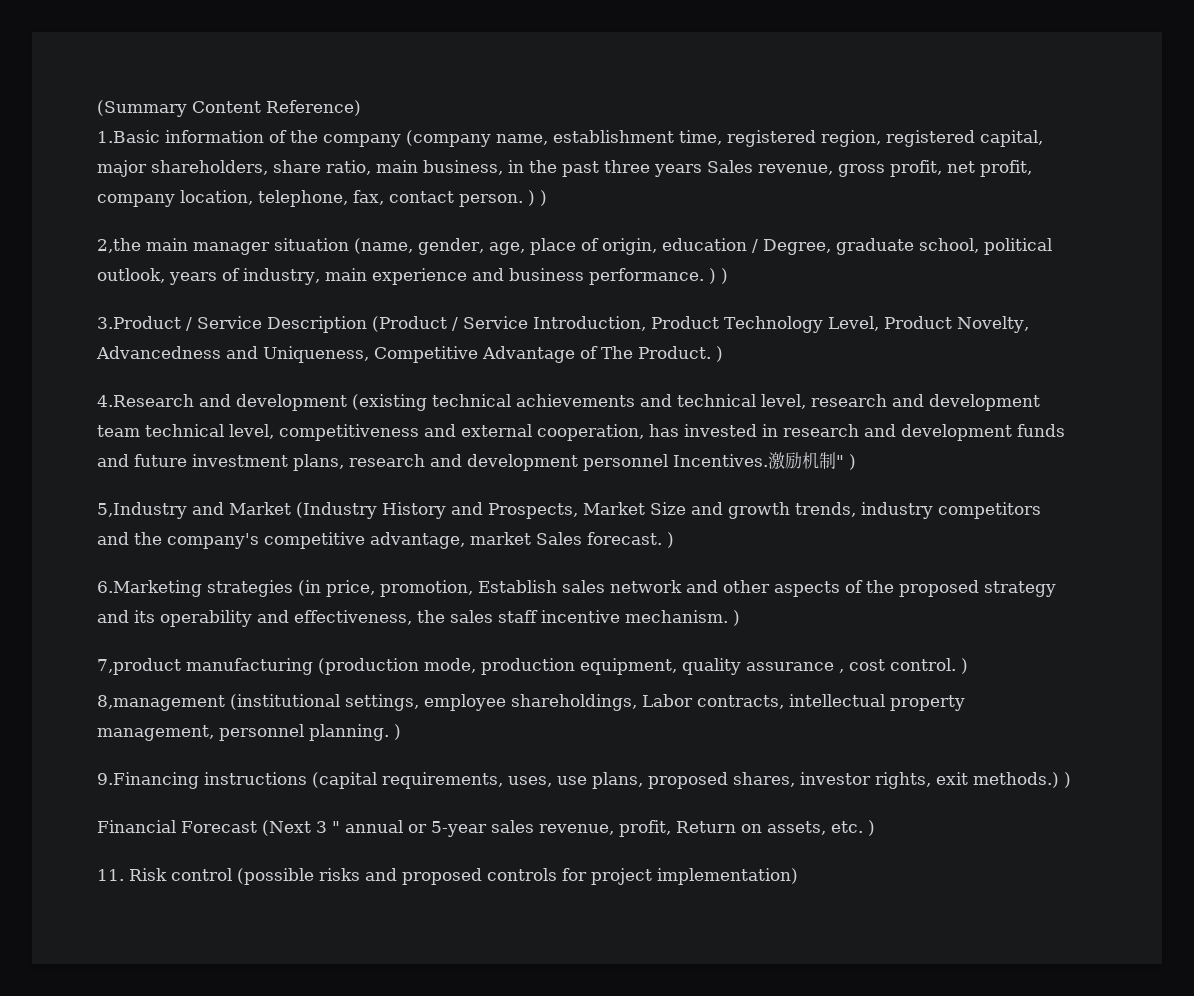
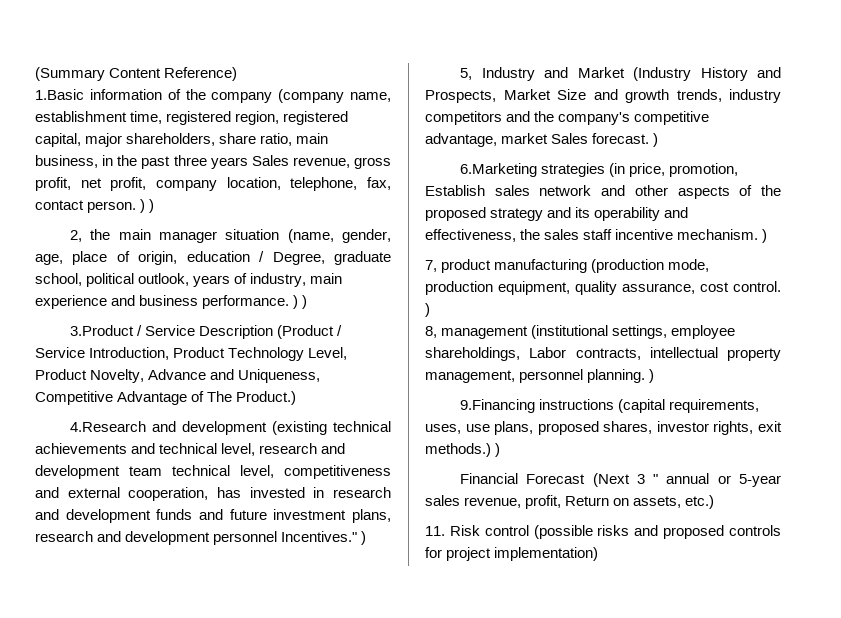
[97,238,141,253] 2,the -> [70,229,111,242] 2, the
[96,346,221,359] Advancedness -> [148,369,207,380] Advance
[638,346,723,362] Product. ) -> [236,391,297,405] Product.)
[673,452,856,470] [97,502,187,519] Incentives.激励机制" ) // 5,Industry -> [281,531,367,545] [460,67,535,81] Incentives." ) // 5, Industry
[97,658,181,675] 7,product -> [425,259,492,273] 7, product
[746,662,844,673] assurance , -> [622,283,695,294] assurance,
[97,695,225,711] 8,management -> [425,326,529,339] 8, management
[830,820,875,836] etc. ) -> [685,495,715,509] etc.)

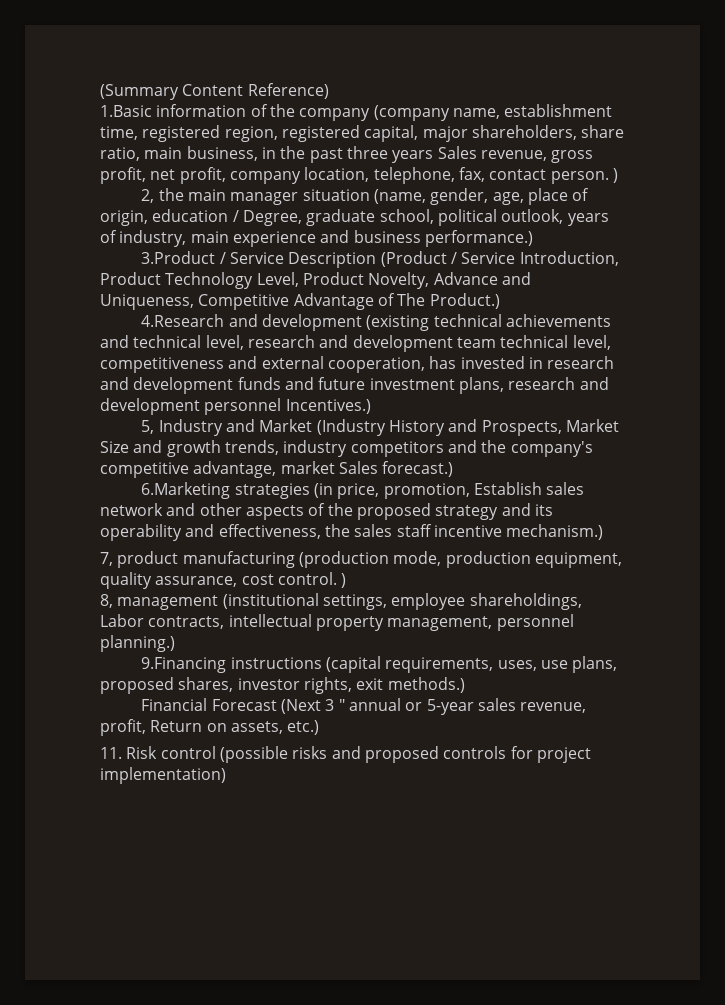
[149,199,155,213] ) -> (618, 175) none
[202,295,308,309] performance. ) ) -> [424,230,533,247] performance.)
[281,531,367,545] Incentives." ) -> [285,399,371,414] Incentives.)
[592,133,659,147] forecast. ) -> [382,461,454,477] forecast.)
[677,229,768,243] mechanism. ) -> [506,524,604,540] mechanism.)
[587,369,655,383] planning. ) -> [100,635,175,652] planning.)
[495,443,501,457] ) -> (465, 685) none

